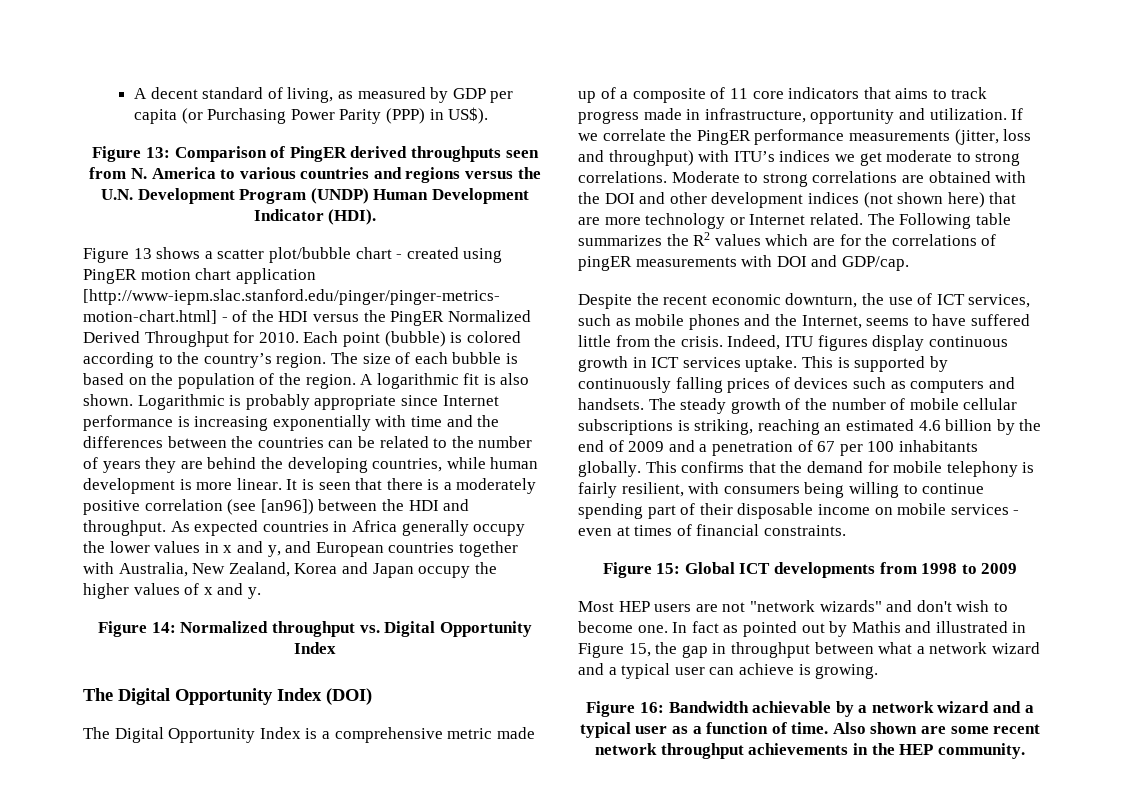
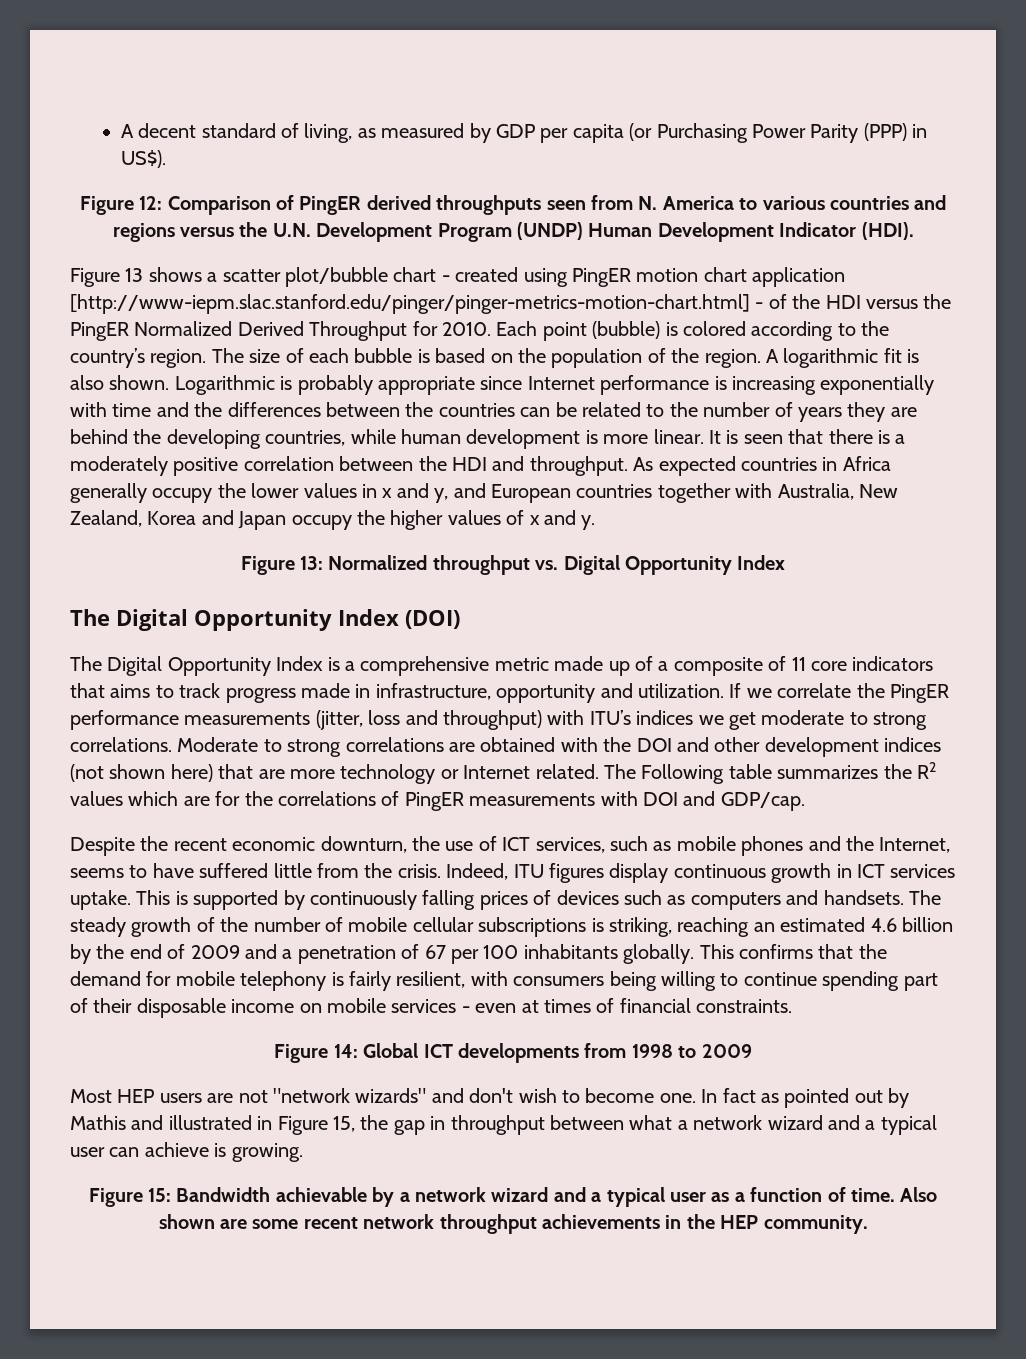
[146,147,171,158] 13: -> [139,196,163,210] 12:
[227,499,314,515] (see [an96]) -> (334, 463) none
[151,622,176,633] 14: -> [300,556,323,570] 13:
[578,256,632,271] pingER -> [404,792,464,811] PingER
[656,563,681,574] 15: -> [333,1044,358,1058] 14:
[639,702,664,713] 16: -> [148,1188,172,1202] 15:

